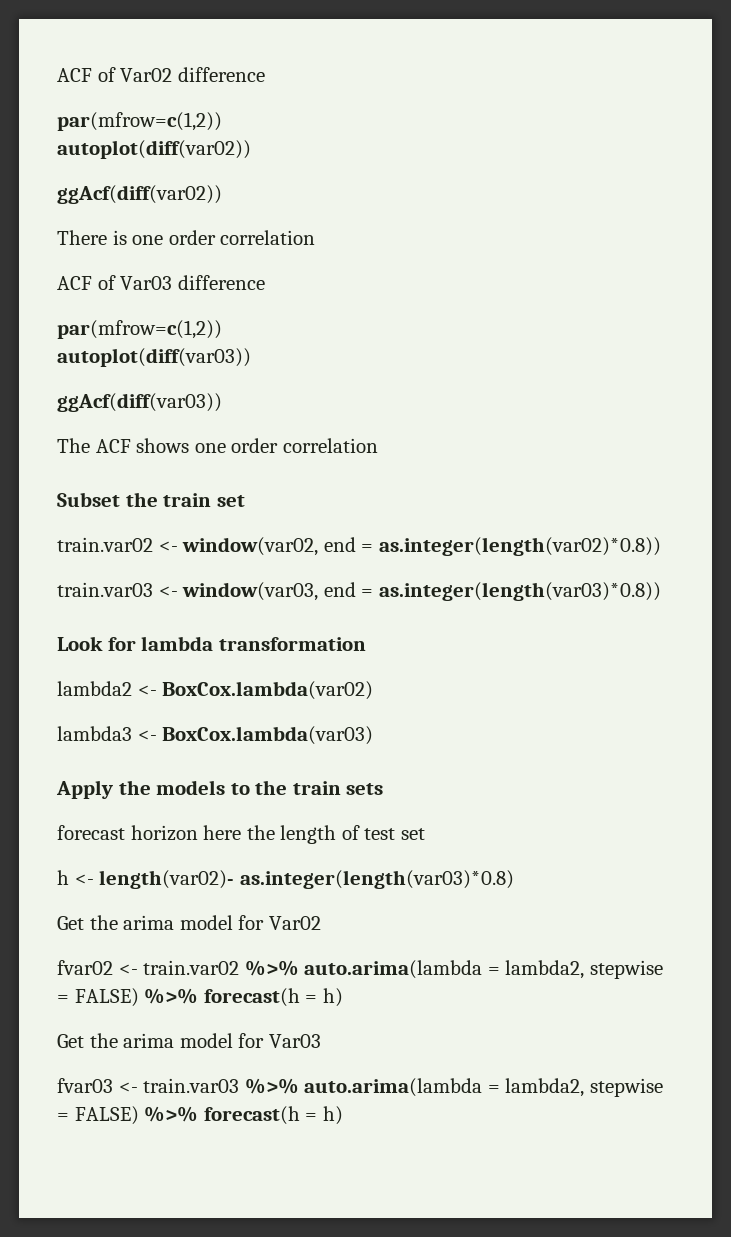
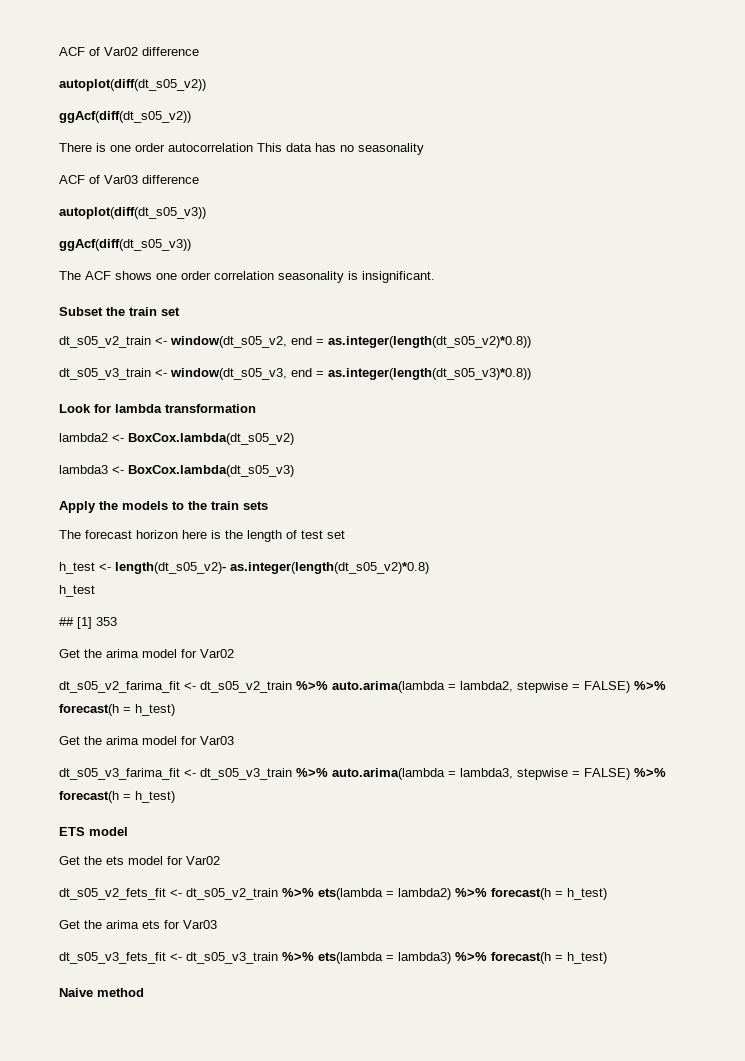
[57,112,222,131] [57,140,251,159] [57,185,222,204] par(mfrow=c(1,2)) // autoplot(diff(var02)) // ggAcf(diff(var02)) -> [59,79,206,91] [59,111,191,123] autoplot(diff(dt_s05_v2)) // ggAcf(diff(dt_s05_v2))
[220,230,316,245] correlation -> [168,143,424,155] autocorrelation This data has no seasonality
[57,320,222,339] [57,348,251,367] [57,393,222,412] par(mfrow=c(1,2)) // autoplot(diff(var03)) // ggAcf(diff(var03)) -> [59,207,206,219] [59,239,191,251] autoplot(diff(dt_s05_v3)) // ggAcf(diff(dt_s05_v3))
(378, 445) none -> [278,271,435,283] seasonality is insignificant.
[57,537,661,556] [57,582,661,601] train.var02 <- window(var02, end = as.integer(length(var02)*0.8)) // train.var03 <- window(var03, end = as.integer(length(var03)*0.8)) -> [59,336,531,348] [59,368,531,380] dt_s05_v2_train <- window(dt_s05_v2, end = as.integer(length(dt_s05_v2)*0.8)) // dt_s05_v3_train <- window(dt_s05_v3, end = as.integer(length(dt_s05_v3)*0.8))
[162,681,374,700] BoxCox.lambda(var02) -> [128,433,294,445] BoxCox.lambda(dt_s05_v2)
[162,726,374,745] BoxCox.lambda(var03) -> [128,465,294,477] BoxCox.lambda(dt_s05_v3)
(384, 789) none -> [59,530,81,539] The
(242, 832) none -> [211,530,221,539] is
[57,870,514,889] h <- length(var02)- as.integer(length(var03)*0.8) -> [59,562,429,574] [59,585,95,597] [59,617,117,629] h_test <- length(dt_s05_v2)- as.integer(length(dt_s05_v2)*0.8) // h_test // ## [1] 353
[57,960,240,975] fvar02 <- train.var02 -> [59,681,292,693] dt_s05_v2_farima_fit <- dt_s05_v2_train
[322,988,343,1007] h) -> [135,704,175,716] h_test)
[57,1078,663,1097] [57,1106,343,1125] fvar03 <- train.var03 %>% auto.arima(lambda = lambda2, stepwise = FALSE) %>% forecast(h = h) -> [59,768,666,780] [59,791,175,803] [59,827,128,836] [59,856,220,865] [59,888,607,900] [59,920,217,929] [59,952,607,964] [59,988,144,997] dt_s05_v3_farima_fit <- dt_s05_v3_train %>% auto.arima(lambda = lambda3, stepwise = FALSE) %>% forecast(h = h_test) // ETS model // Get the ets model for Var02 // dt_s05_v2_fets_fit <- dt_s05_v2_train %>% ets(lambda = lambda2) %>% forecast(h = h_test) // Get the arima ets for Var03 // dt_s05_v3_fets_fit <- dt_s05_v3_train %>% ets(lambda = lambda3) %>% forecast(h = h_test) // Naive method

